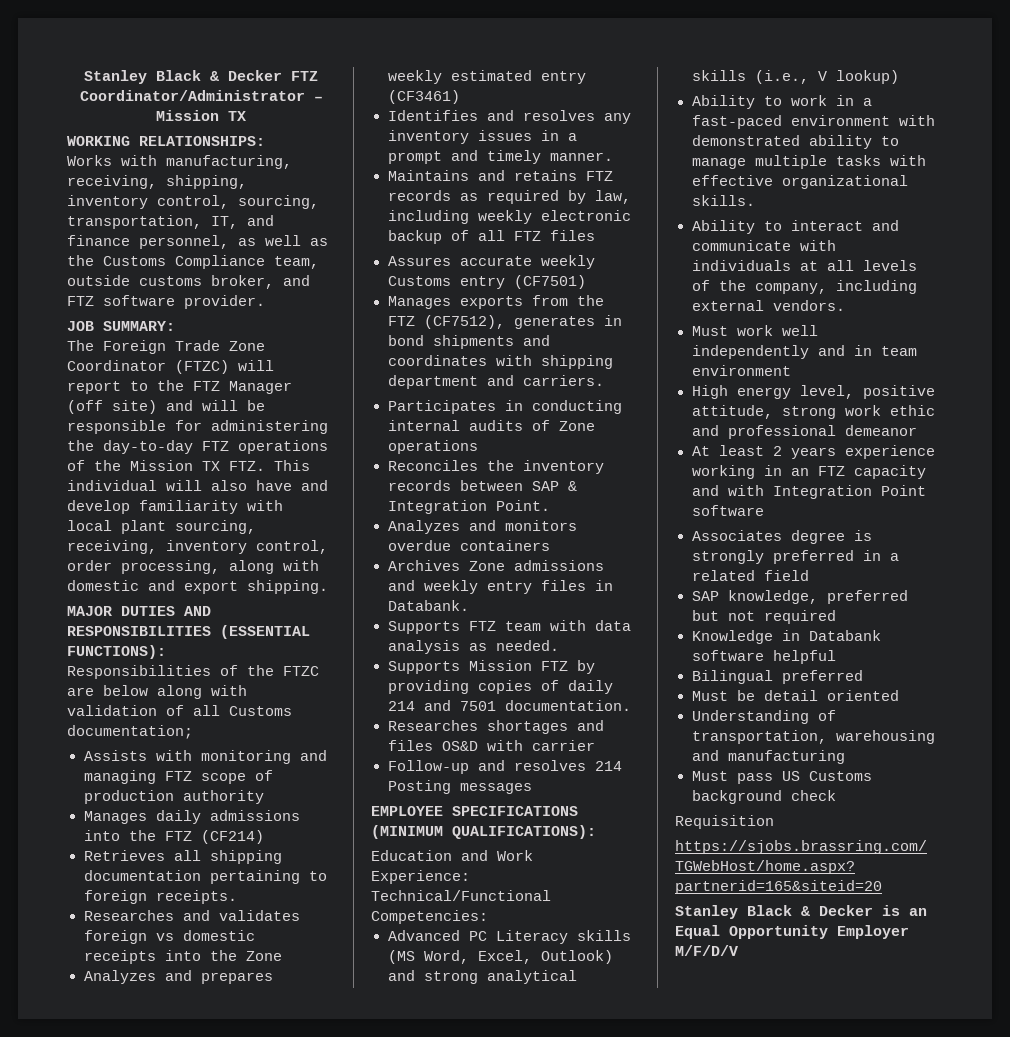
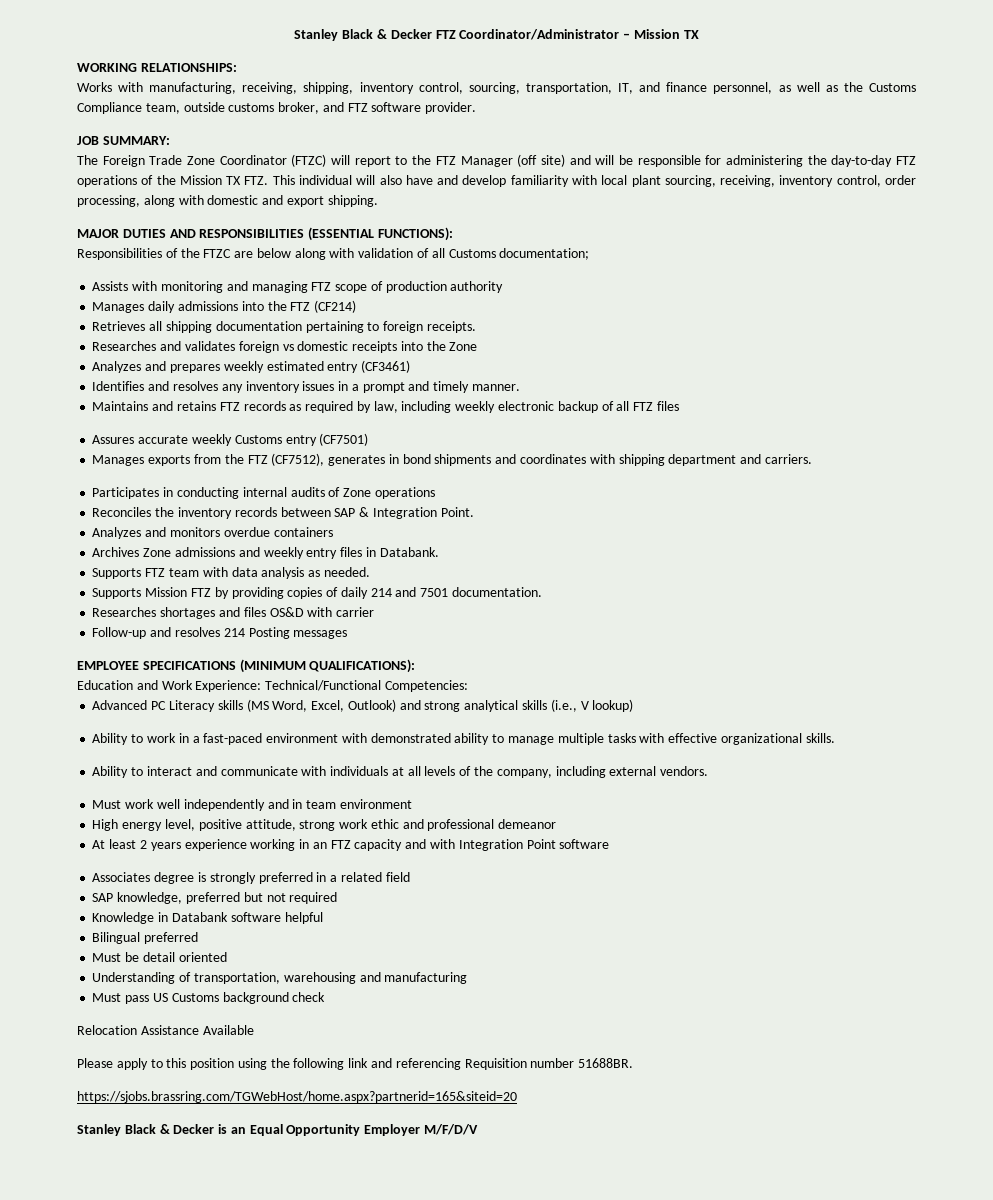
(836, 795) none -> [77,1025,254,1035] [77,1058,461,1070] Relocation Assistance Available // Please apply to this position using the following link and referencing
(774, 822) none -> [530,1058,634,1068] number 51688BR.

